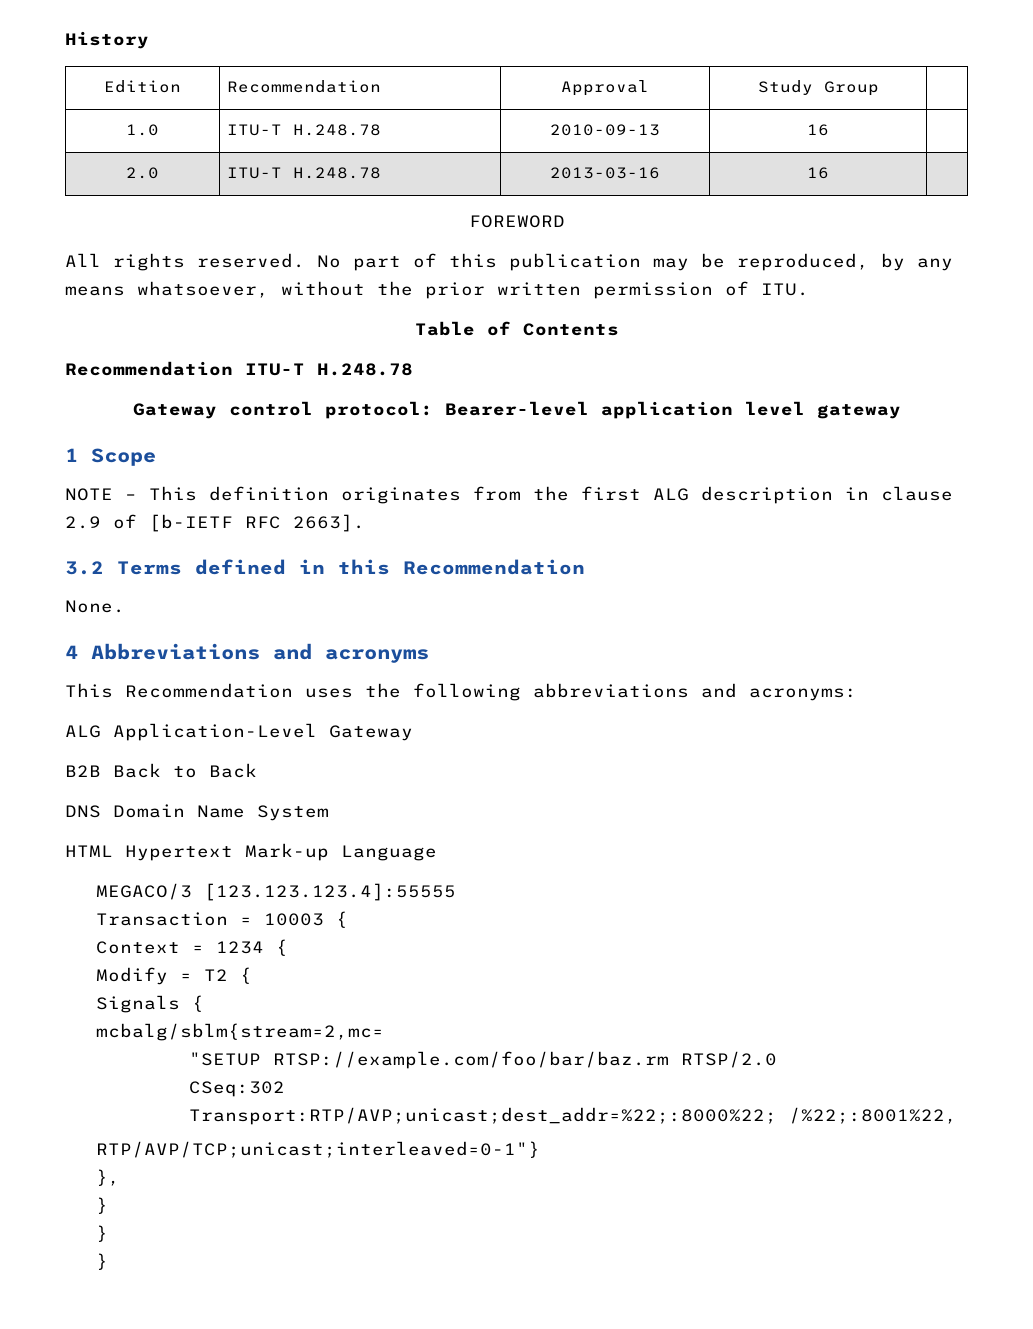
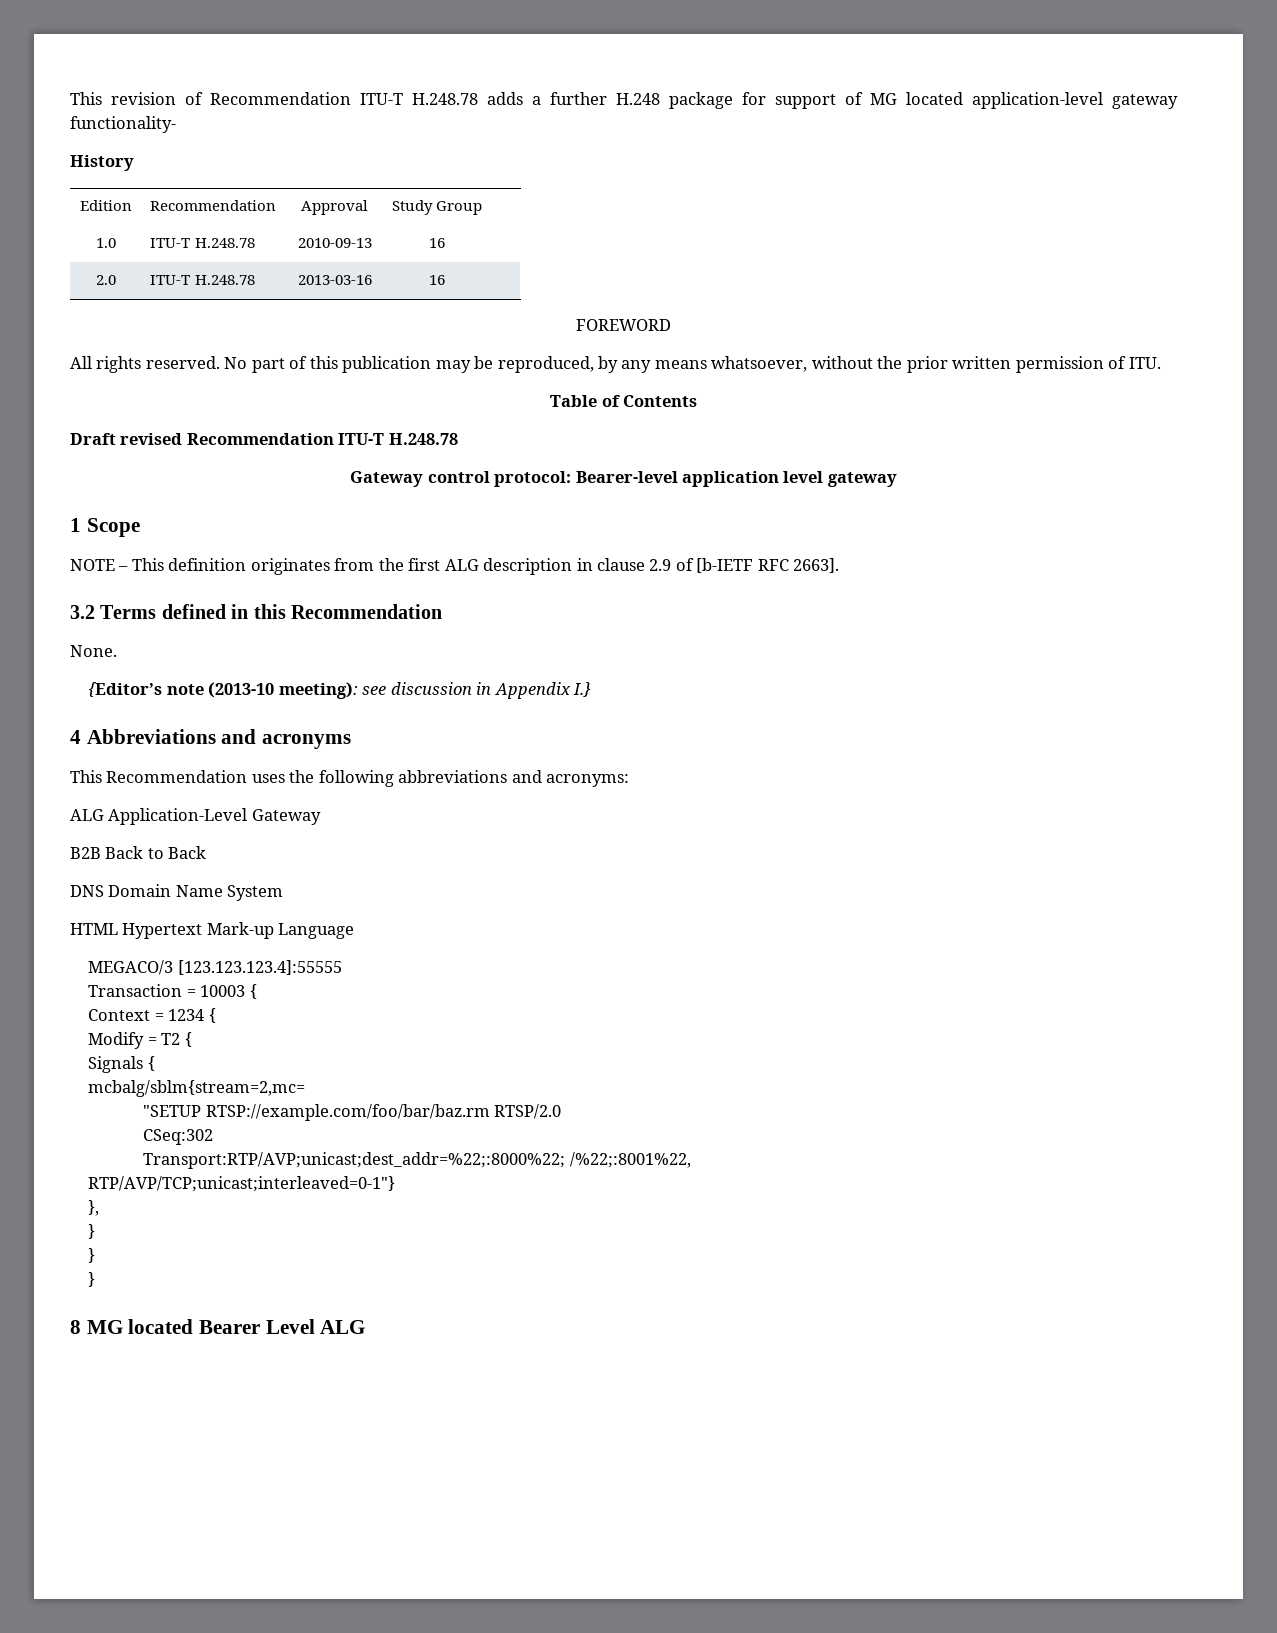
(65, 40) none -> [70,92,1178,109] [70,116,176,133] This revision of Recommendation ITU-T H.248.78 adds a further H.248 package for support of MG located application-level gateway functionality- //
(619, 329) none -> [70,433,183,445] Draft revised
(125, 606) none -> [88,682,591,699] // {Editor’s note (2013-10 meeting): see discussion in Appendix I.}
(109, 1261) none -> [70,1319,366,1334] // 8 MG located Bearer Level ALG

